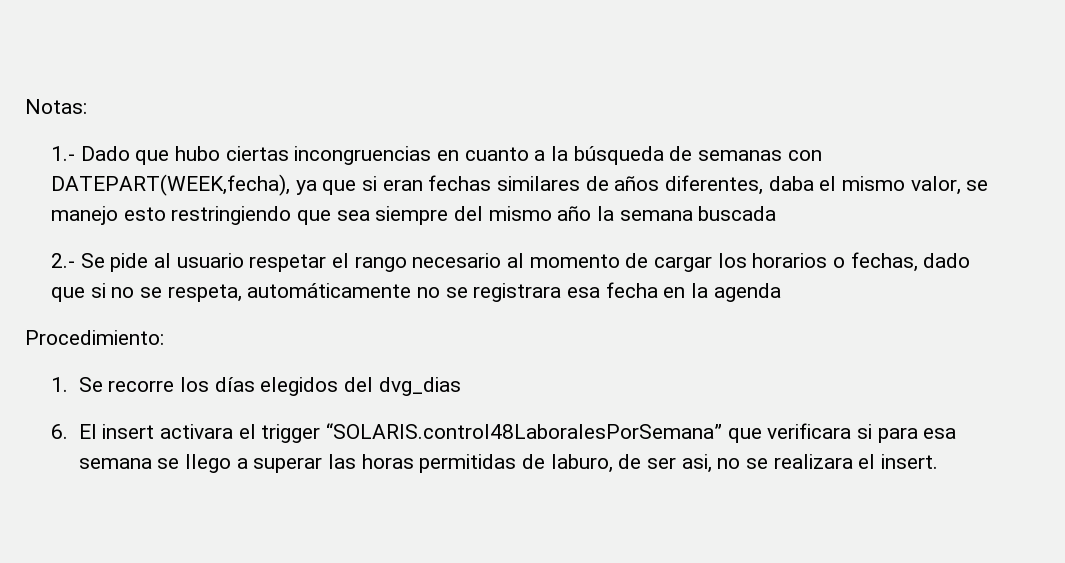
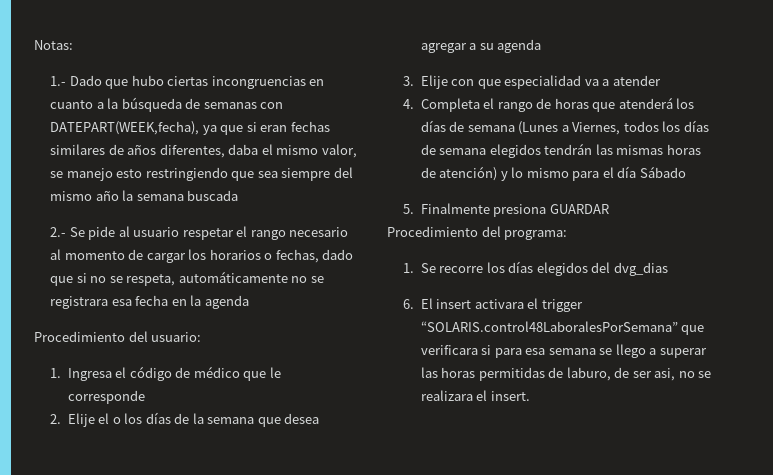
[25,330,164,345] Procedimiento: -> [34,331,202,342] [50,366,281,381] [67,390,145,404] [50,412,320,427] [420,39,542,53] [403,75,661,89] [403,97,695,112] [420,120,709,135] [420,143,701,158] [420,166,686,181] [403,203,609,217] [387,226,568,240] Procedimiento del usuario: // 1. Ingresa el código de médico que le corresponde // 2. Elije el o los días de la semana que desea agregar a su agenda // 3. Elije con que especialidad va a atender // 4. Completa el rango de horas que atenderá los días de semana (Lunes a Viernes, todos los días de semana elegidos tendrán las mismas horas de atención) y lo mismo para el día Sábado // 5. Finalmente presiona GUARDAR // Procedimiento del programa:

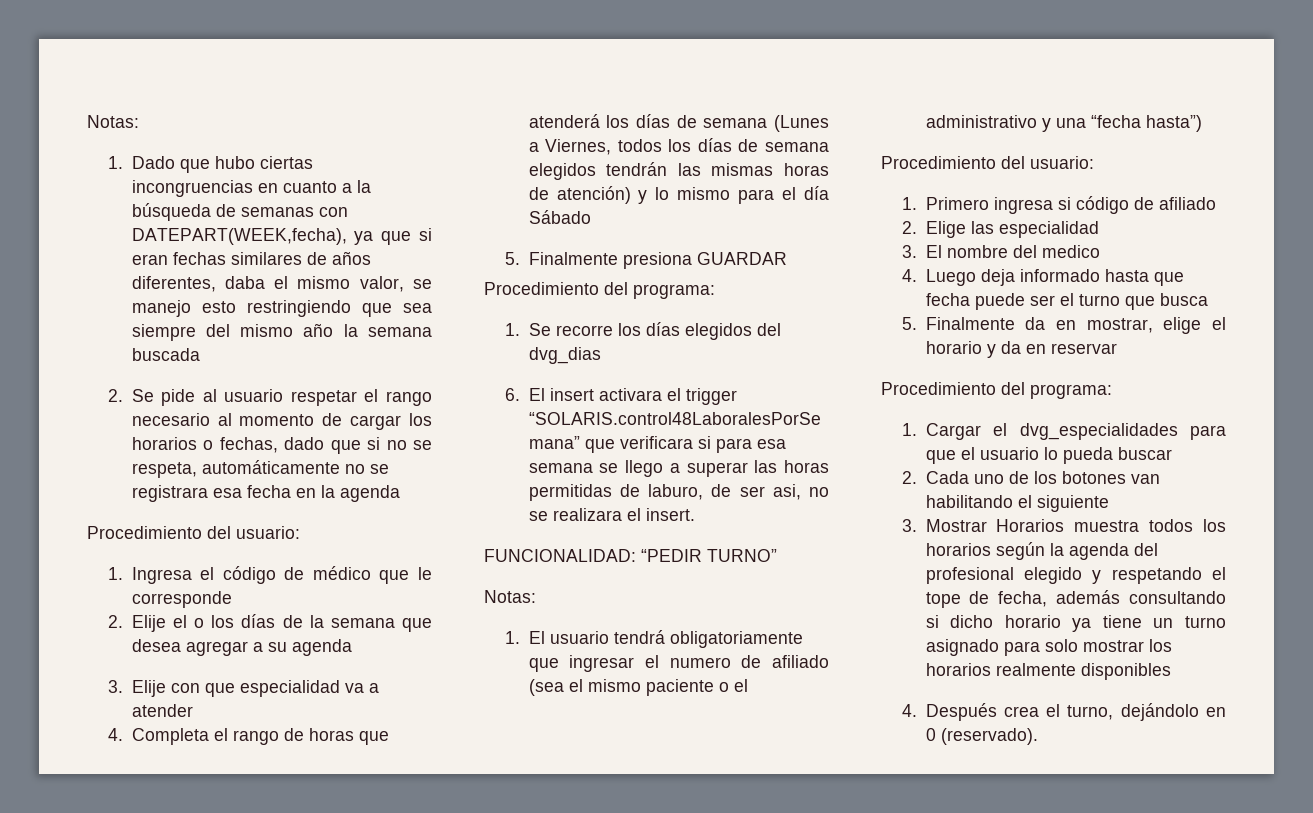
[34,40,73,50] [50,76,67,86] Notas: // 1.- -> [87,115,139,128] [107,156,123,169] Notas: // 1.
[50,227,67,237] 2.- -> [107,389,123,402] 2.
(530, 396) none -> [484,549,777,562] [484,590,536,603] [504,630,803,648] [528,655,829,672] [528,679,748,696] [925,115,1202,132] [881,156,1094,169] [901,196,1216,214] [901,221,1099,238] [901,245,1100,258] [901,269,1184,286] [925,293,1208,310] [901,317,1226,334] [925,341,1117,358] [881,382,1112,399] [901,423,1226,440] [925,447,1172,464] [901,471,1160,484] [925,495,1109,512] [901,519,1226,532] [925,542,1158,560] [925,567,1226,584] [925,590,1226,608] [925,615,1226,632] [925,639,1172,656] [925,663,1171,680] [901,703,1226,721] [925,728,1038,745] // FUNCIONALIDAD: “PEDIR TURNO” // Notas: // 1. El usuario tendrá obligatoriamente que ingresar el numero de afiliado (sea el mismo paciente o el administrativo y una “fecha hasta”) // Procedimiento del usuario: // 1. Primero ingresa si código de afiliado // 2. Elige las especialidad // 3. El nombre del medico // 4. Luego deja informado hasta que fecha puede ser el turno que busca // 5. Finalmente da en mostrar, elige el horario y da en reservar // Procedimiento del programa: // 1. Cargar el dvg_especialidades para que el usuario lo pueda buscar // 2. Cada uno de los botones van habilitando el siguiente // 3. Mostrar Horarios muestra todos los horarios según la agenda del profesional elegido y respetando el tope de fecha, además consultando si dicho horario ya tiene un turno asignado para solo mostrar los horarios realmente disponibles // 4. Después crea el turno, dejándolo en 0 (reservado).

